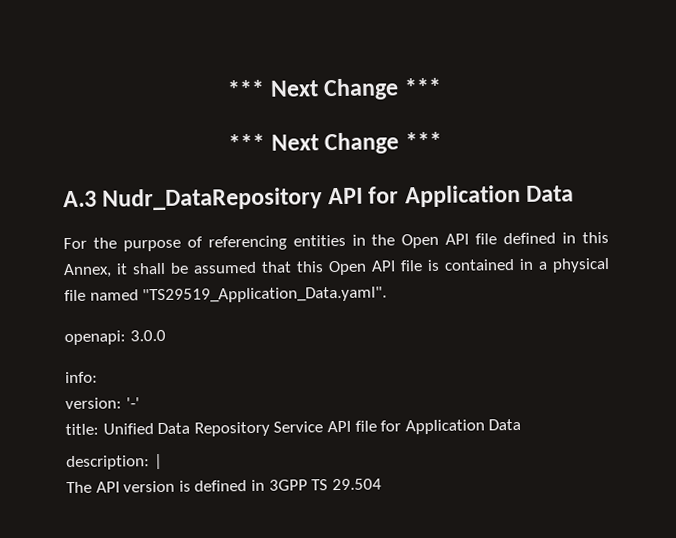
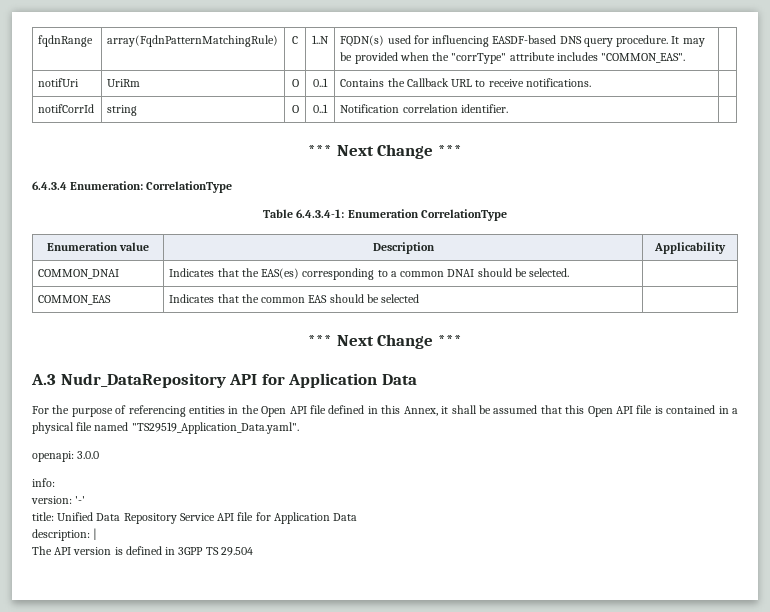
[227,77,442,101] *** Next Change *** -> [38,35,94,47] [107,35,279,47] [292,36,298,44] [312,35,329,44] [340,35,705,47] [340,52,686,64] [38,78,80,87] [107,79,141,87] [291,79,299,87] [313,78,328,87] [340,78,591,87] [38,104,95,113] [107,105,138,116] [291,105,299,113] [313,104,328,113] [340,104,508,113] [308,144,462,159] [32,181,233,193] [263,209,507,221] [46,242,150,251] [372,242,435,254] [654,242,726,254] [38,269,120,279] [169,268,569,280] [38,295,112,305] [169,294,420,303] fqdnRange | array(FqdnPatternMatchingRule) | C | 1..N | FQDN(s) used for influencing EASDF-based DNS query procedure. It may be provided when the "corrType" attribute includes "COMMON_EAS". | // notifUri | UriRm | O | 0..1 | Contains the Callback URL to receive notifications. | // notifCorrId | string | O | 0..1 | Notification correlation identifier. | // *** Next Change *** // 6.4.3.4 Enumeration: CorrelationType // Table 6.4.3.4-1: Enumeration CorrelationType // Enumeration value | Description | Applicability // COMMON_DNAI | Indicates that the EAS(es) corresponding to a common DNAI should be selected. | // COMMON_EAS | Indicates that the common EAS should be selected |

